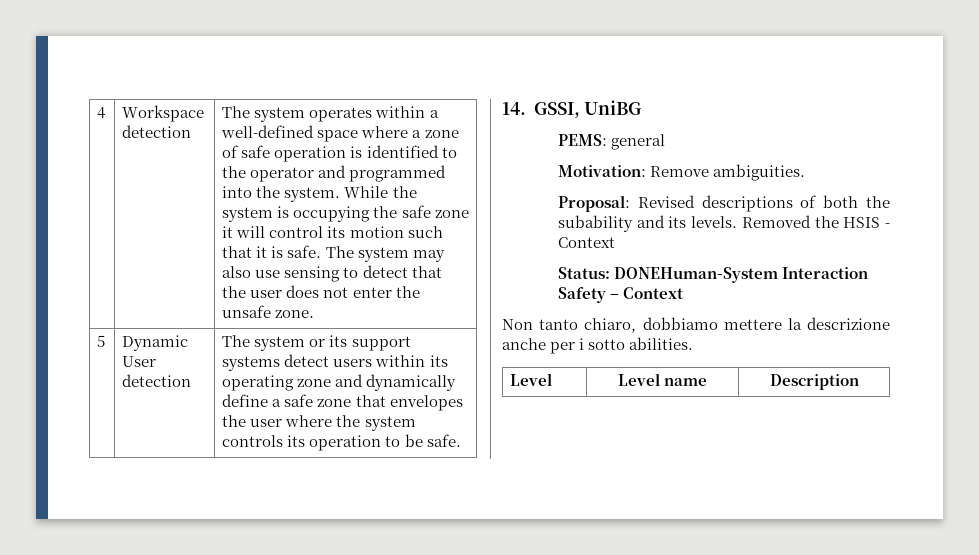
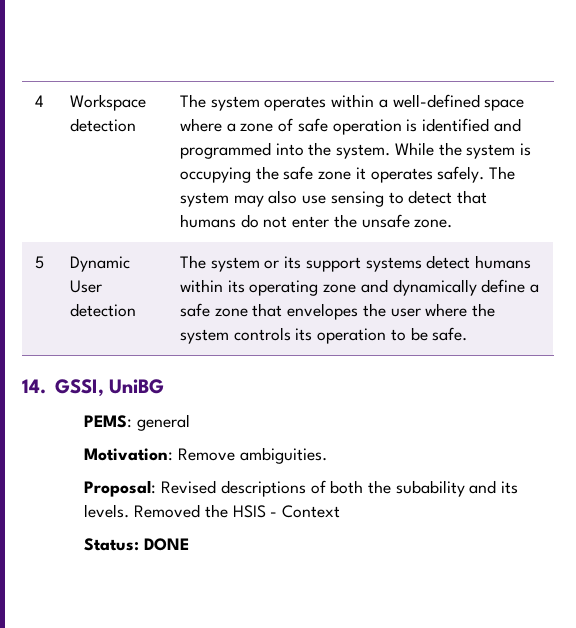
[441,147,457,158] [222,166,315,182] to the operator -> (489, 125) none
[236,226,443,238] [222,245,322,258] will control its motion such that it is safe. -> [370,166,485,183] operates safely.
[222,285,320,298] the user does -> [179,214,259,228] humans do
[333,359,373,367] users -> [474,255,531,269] humans
[613,267,868,283] [557,287,683,303] [502,317,890,333] [502,337,694,354] [510,373,553,386] [617,373,708,386] [769,374,859,390] DONEHuman-System Interaction Safety – Context // Non tanto chiaro, dobbiamo mettere la descrizione anche per i sotto abilities. // Level | Level name | Description -> [144,538,190,551] DONE

